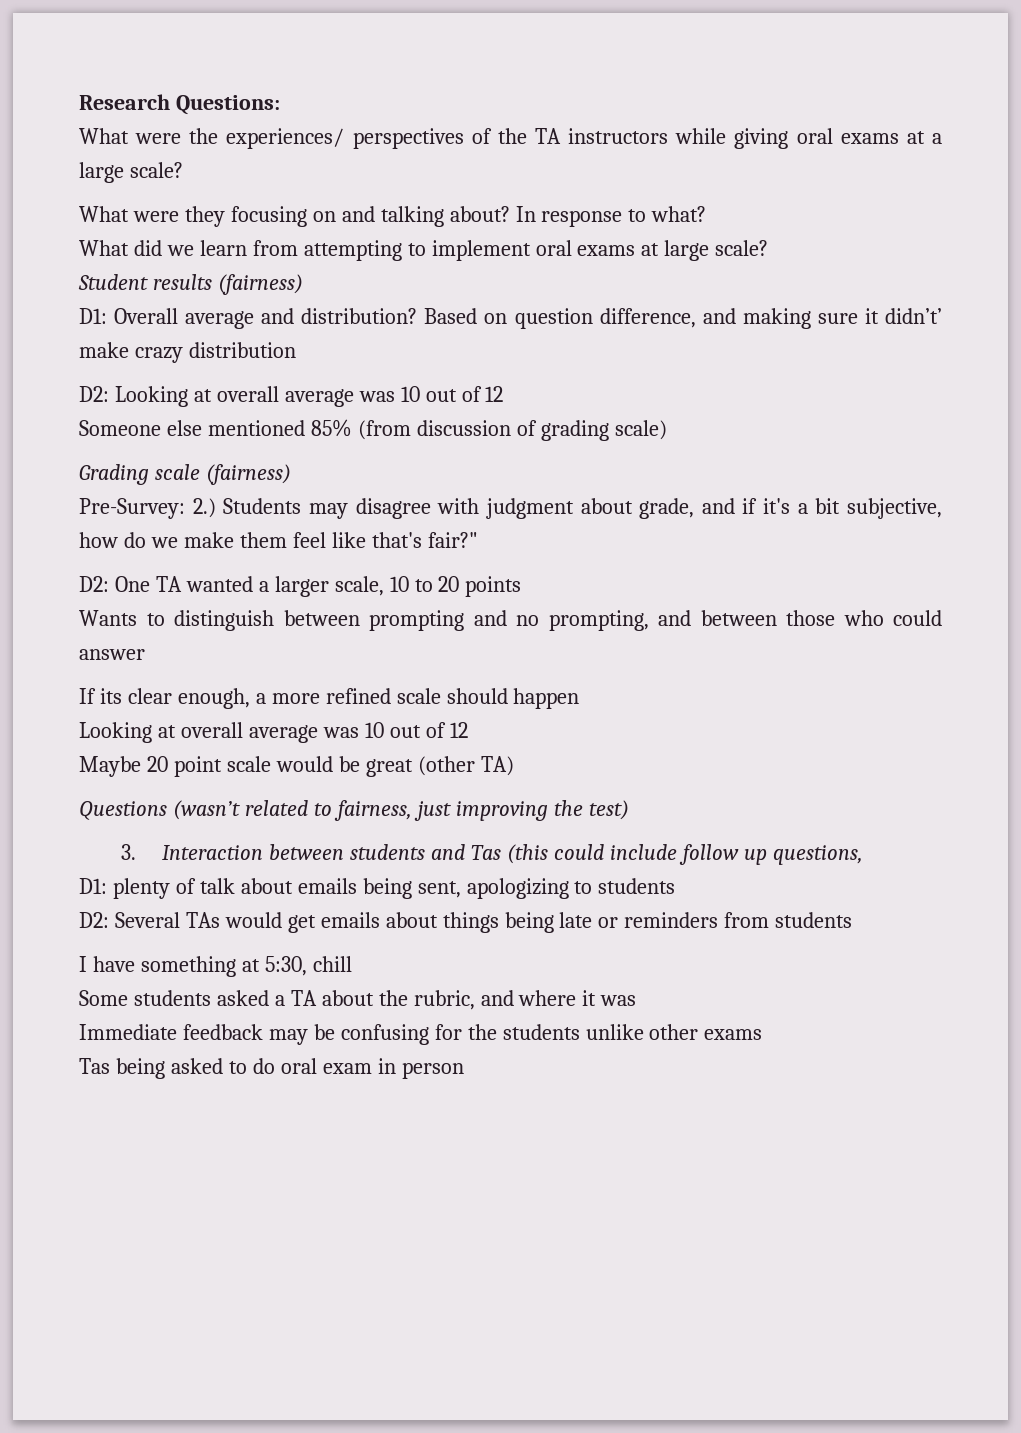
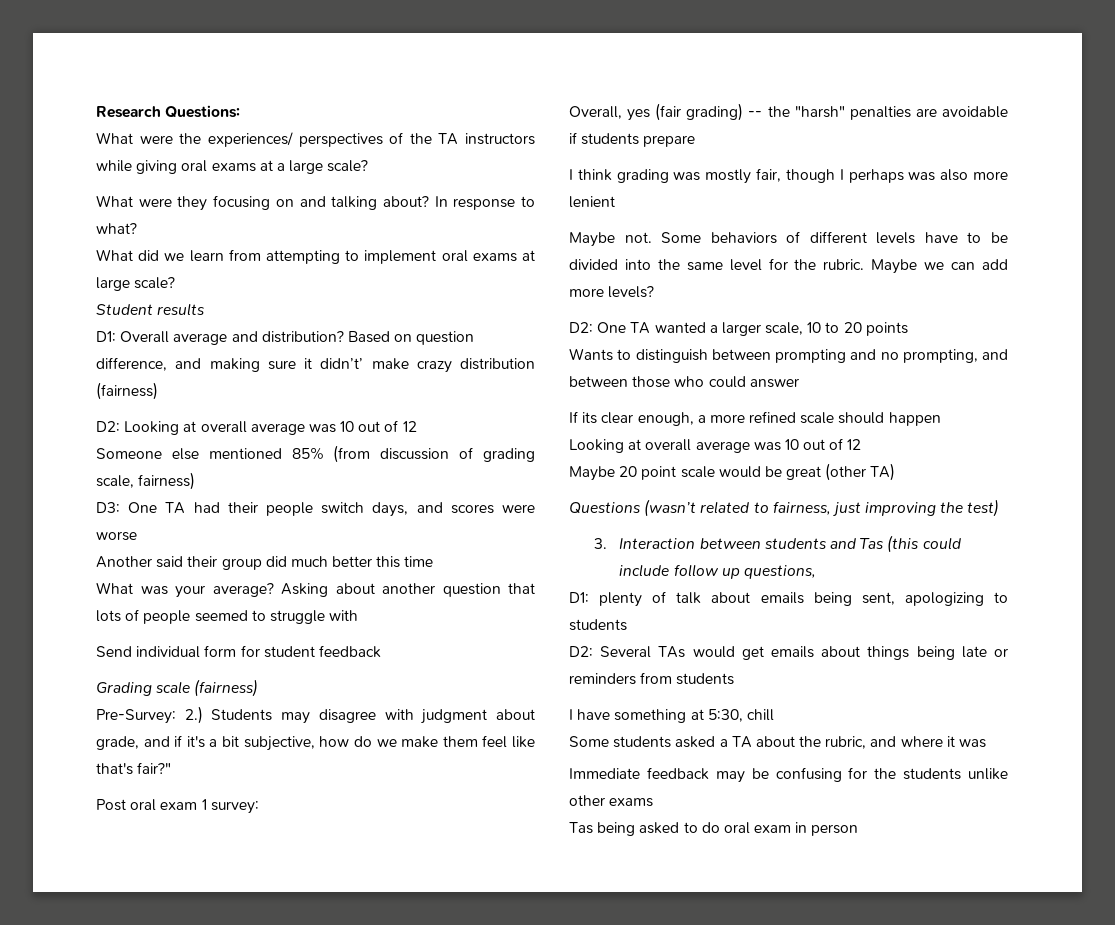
[217,274,303,295] (fairness) -> (206, 309) none
(296, 350) none -> [96,382,158,400] (fairness)
[614,420,667,440] scale) -> [96,472,196,490] [96,502,535,517] [96,531,137,541] [96,556,434,570] [96,582,535,598] [96,609,359,624] [96,645,381,658] scale, fairness) // D3: One TA had their people switch days, and scores were worse // Another said their group did much better this time // What was your average? Asking about another question that lots of people seemed to struggle with // Send individual form for student feedback
(478, 540) none -> [96,799,259,814] [569,103,1008,121] [569,132,696,147] [569,168,1008,184] [569,196,615,208] [569,231,1008,247] [569,258,1009,274] [569,286,655,298] // Post oral exam 1 survey: // Overall, yes (fair grading) -- the "harsh" penalties are avoidable if students prepare // I think grading was mostly fair, though I perhaps was also more lenient // Maybe not. Some behaviors of different levels have to be divided into the same level for the rubric. Maybe we can add more levels?

